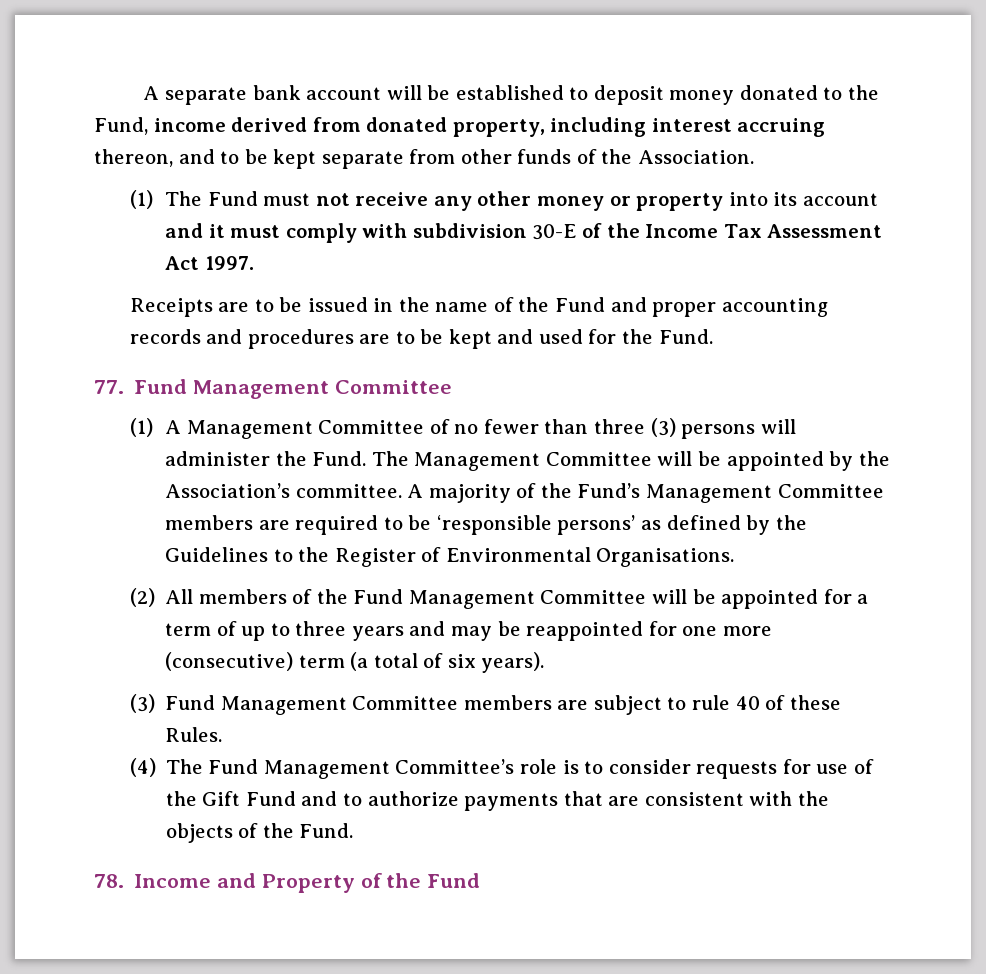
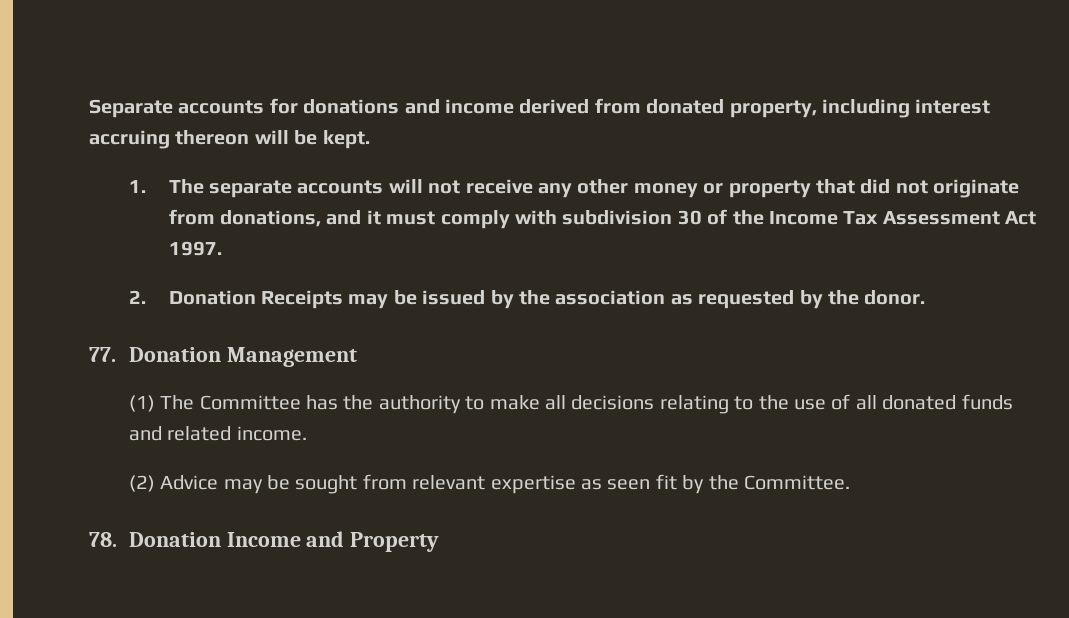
[143,85,879,105] [94,117,148,135] A separate bank account will be established to deposit money donated to the Fund, -> [89,98,440,118] Separate accounts for donations and
[94,149,754,169] [129,190,311,209] thereon, and to be kept separate from other funds of the Association. // (1) The Fund must -> [175,130,370,149] [128,179,423,198] thereon will be kept. // 1. The separate accounts will
[728,192,878,206] into its account -> [816,179,1020,198] [168,209,322,227] that did not originate from donations,
[532,224,577,240] 30-E -> [677,210,702,225] 30
[129,297,828,317] [129,329,713,349] Receipts are to be issued in the name of the Fund and proper accounting records and procedures are to be kept and used for the Fund. -> [128,290,926,309] 2. Donation Receipts may be issued by the association as requested by the donor.
[134,379,452,399] [129,418,796,439] [165,451,890,471] [165,483,884,503] [165,515,807,535] [165,547,735,567] [129,588,869,609] [165,621,772,641] [165,652,545,673] [129,694,841,715] [165,727,223,742] [129,758,874,779] [165,791,829,811] [165,823,354,843] [94,873,481,893] Fund Management Committee // (1) A Management Committee of no fewer than three (3) persons will administer the Fund. The Management Committee will be appointed by the Association’s committee. A majority of the Fund’s Management Committee members are required to be ‘responsible persons’ as defined by the Guidelines to the Register of Environmental Organisations. // (2) All members of the Fund Management Committee will be appointed for a term of up to three years and may be reappointed for one more (consecutive) term (a total of six years). // (3) Fund Management Committee members are subject to rule 40 of these Rules. // (4) The Fund Management Committee’s role is to consider requests for use of the Gift Fund and to authorize payments that are consistent with the objects of the Fund. // 78. Income and Property of the Fund -> [128,347,357,367] [128,394,1013,414] [128,426,307,441] [128,474,851,494] [89,531,440,552] Donation Management // (1) The Committee has the authority to make all decisions relating to the use of all donated funds and related income. // (2) Advice may be sought from relevant expertise as seen fit by the Committee. // 78. Donation Income and Property

